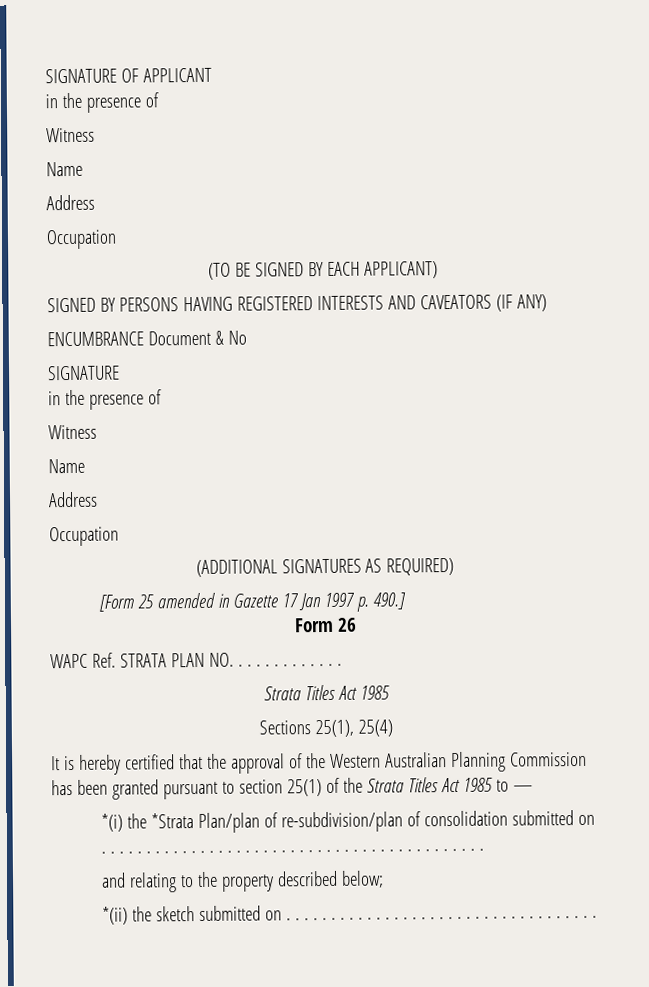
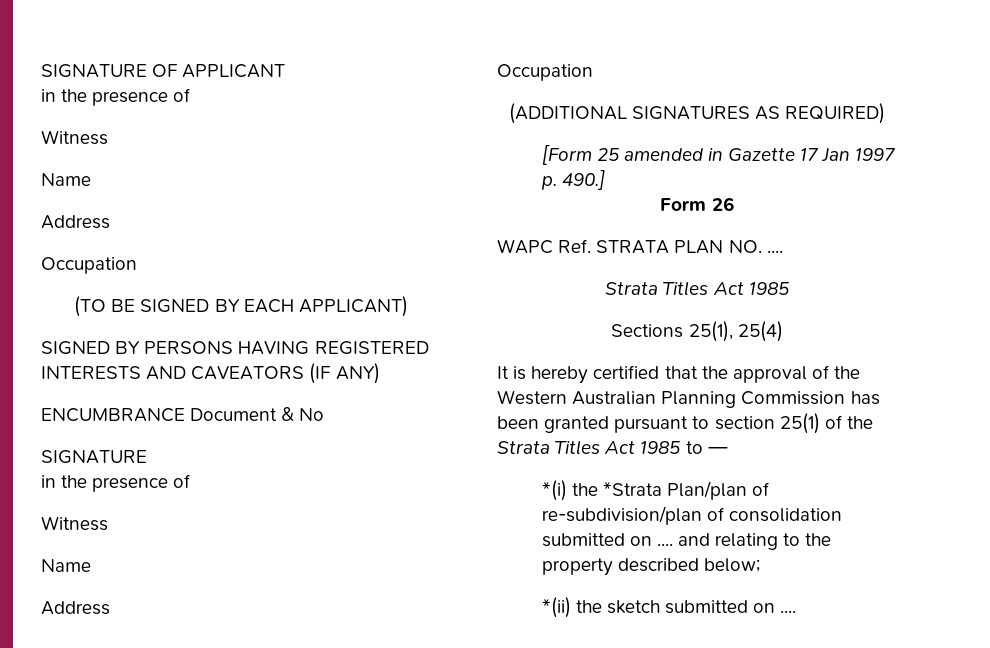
[237,663,342,667] . . . . . . . . . . . . -> [766,250,783,253] ....
[101,848,485,854] . . . . . . . . . . . . . . . . . . . . . . . . . . . . . . . . . . . . . . . . . . . // -> [656,543,673,546] ....
[286,915,598,921] . . . . . . . . . . . . . . . . . . . . . . . . . . . . . . . . . . . -> [780,610,797,613] ....

